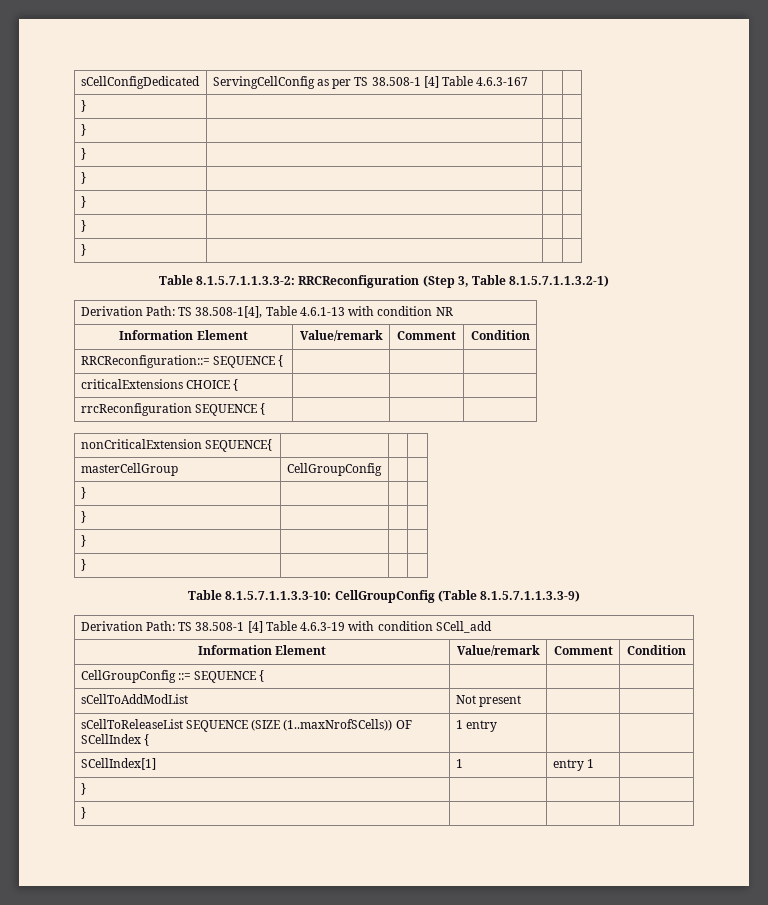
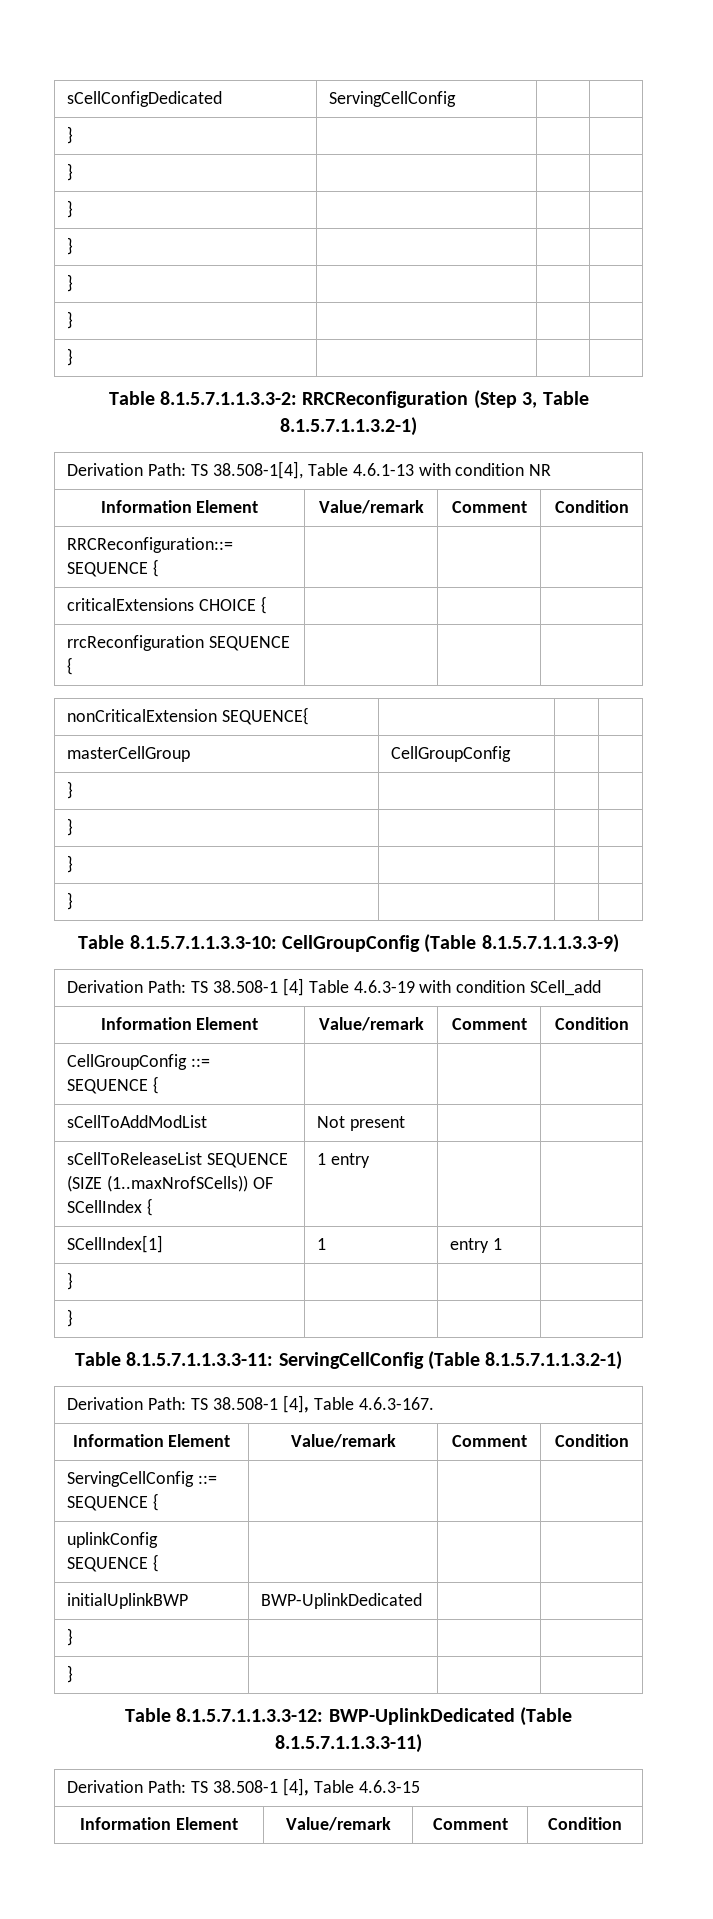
[316,76,529,89] as per TS 38.508-1 [4] Table 4.6.3-167 -> (457, 99) none
(86, 813) none -> [74,1351,623,1370] [67,1395,434,1413] [72,1434,231,1447] [290,1434,396,1448] [451,1435,527,1447] [554,1434,629,1447] [67,1471,218,1487] [67,1493,160,1511] [67,1532,159,1548] [67,1554,160,1572] [67,1593,189,1609] [261,1593,423,1609] [67,1628,74,1646] [67,1665,74,1683] [124,1707,573,1726] [275,1734,422,1753] [67,1778,420,1796] [80,1817,238,1830] [285,1817,391,1831] [432,1818,508,1830] [548,1817,622,1830] // Table 8.1.5.7.1.1.3.3-11: ServingCellConfig (Table 8.1.5.7.1.1.3.2-1) // Derivation Path: TS 38.508-1 [4], Table 4.6.3-167. // Information Element | Value/remark | Comment | Condition // ServingCellConfig ::= SEQUENCE { | | | // uplinkConfig SEQUENCE { | | | // initialUplinkBWP | BWP-UplinkDedicated | | // } | | | // } | | | // Table 8.1.5.7.1.1.3.3-12: BWP-UplinkDedicated (Table 8.1.5.7.1.1.3.3-11) // Derivation Path: TS 38.508-1 [4], Table 4.6.3-15 // Information Element | Value/remark | Comment | Condition

